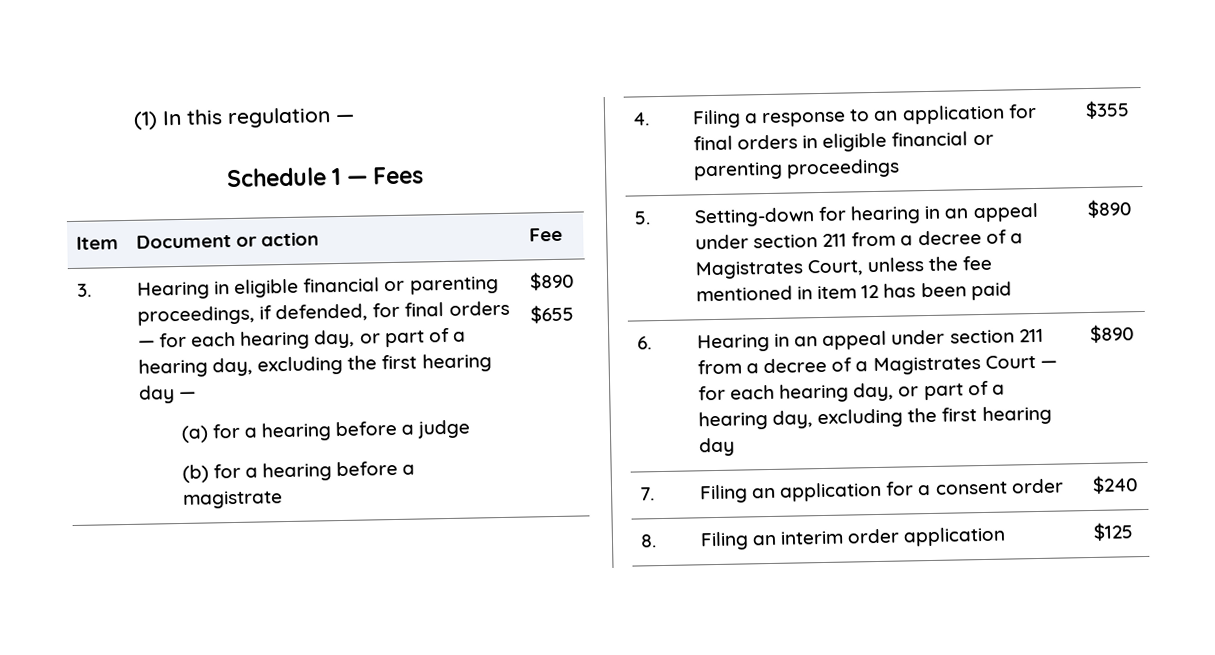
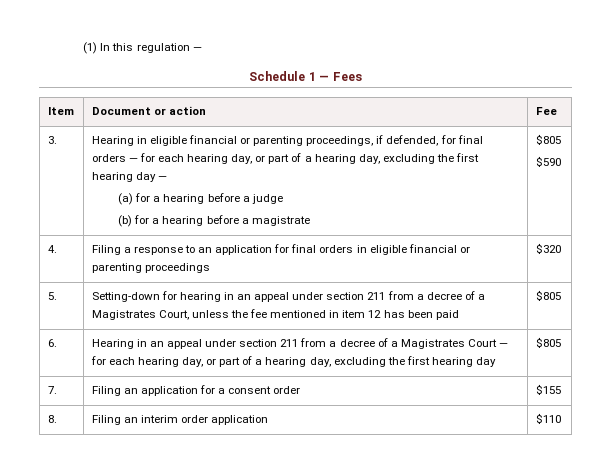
[528,271,575,291] [529,304,574,324] $890 // $655 -> [535,134,561,145] [535,156,561,167] $805 // $590
[1084,100,1130,120] $355 -> [535,243,561,254] $320
[1086,199,1133,219] $890 -> [535,290,561,301] $805
[1089,324,1135,344] $890 -> [535,337,561,348] $805
[1091,475,1139,494] $240 -> [535,384,561,395] $155
[1092,522,1134,541] $125 -> [535,413,561,424] $110

